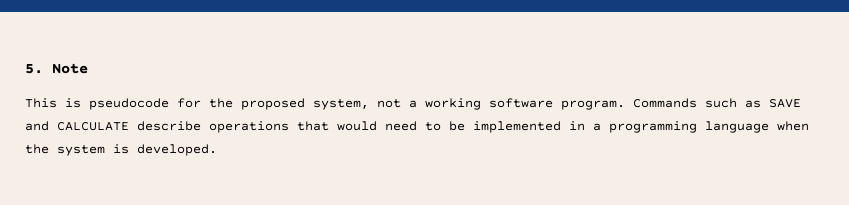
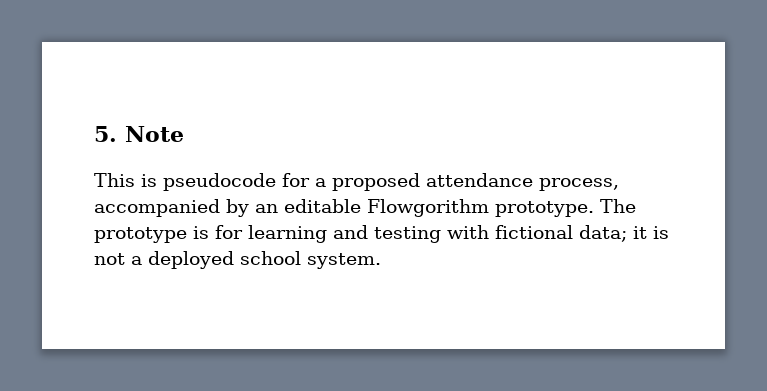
[209,98,801,110] [25,121,809,133] [25,144,217,156] the proposed system, not a working software program. Commands such as SAVE and CALCULATE describe operations that would need to be implemented in a programming language when the system is developed. -> [315,173,619,191] [94,199,636,217] [94,225,669,243] [94,251,381,269] a proposed attendance process, accompanied by an editable Flowgorithm prototype. The prototype is for learning and testing with fictional data; it is not a deployed school system.

